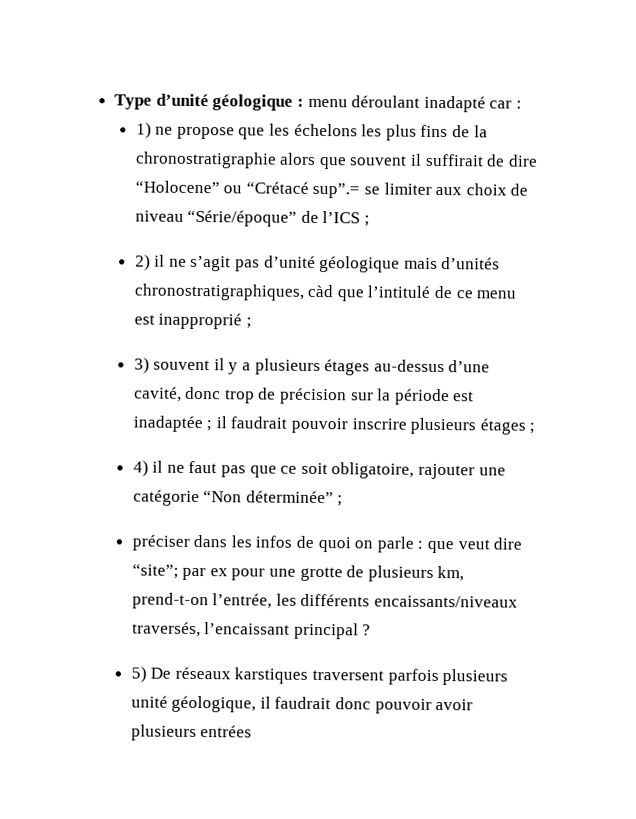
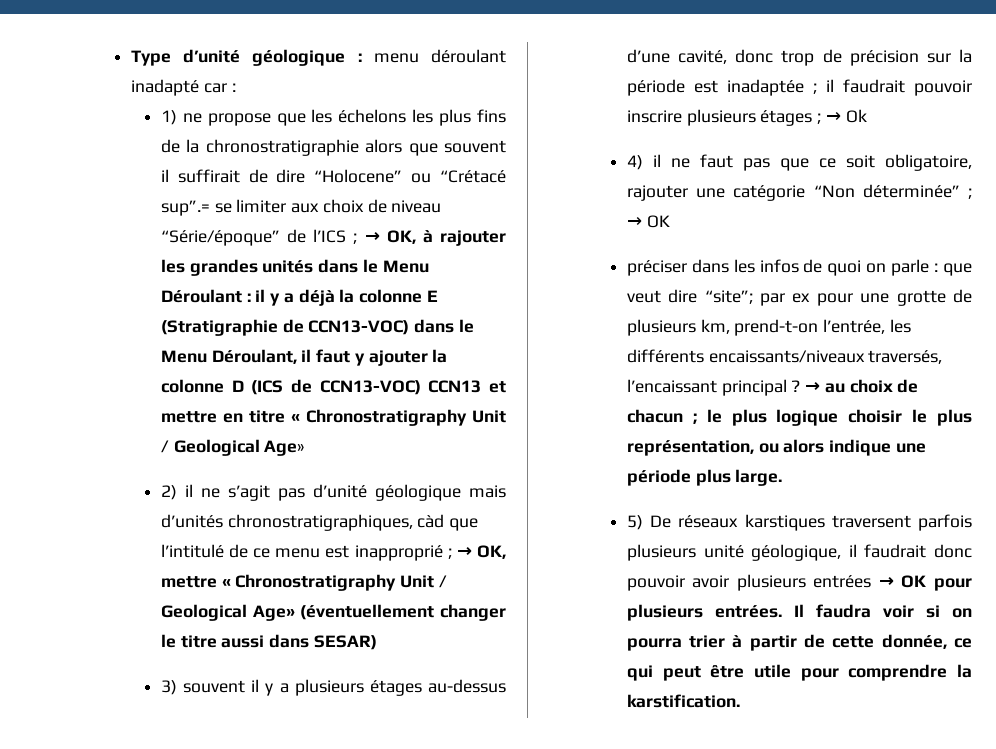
(370, 221) none -> [364,230,506,246] [160,259,429,276] [160,289,438,306] [160,319,474,336] [160,349,448,366] [160,379,507,395] [160,409,507,426] [160,439,305,456] → OK, à rajouter les grandes unités dans le Menu Déroulant : il y a déjà la colonne E (Stratigraphie de CCN13-VOC) dans le Menu Déroulant, il faut y ajouter la colonne D (ICS de CCN13-VOC) CCN13 et mettre en titre « Chronostratigraphy Unit / Geological Age»
(252, 323) none -> [456,545,507,559] [160,574,447,591] [160,604,506,621] [160,634,377,650] → OK, mettre « Chronostratigraphy Unit / Geological Age» (éventuellement changer le titre aussi dans SESAR)
(536, 428) none -> [825,109,867,123] → Ok
(344, 501) none -> [626,215,670,228] → OK
(372, 630) none -> [805,379,919,393] [626,409,972,426] [626,439,926,456] [626,469,783,486] → au choix de chacun ; le plus logique choisir le plus représentation, ou alors indique une période plus large.
(253, 731) none -> [878,575,972,591] [626,604,972,621] [626,634,972,651] [626,664,972,681] [626,694,740,708] → OK pour plusieurs entrées. Il faudra voir si on pourra trier à partir de cette donnée, ce qui peut être utile pour comprendre la karstification.

